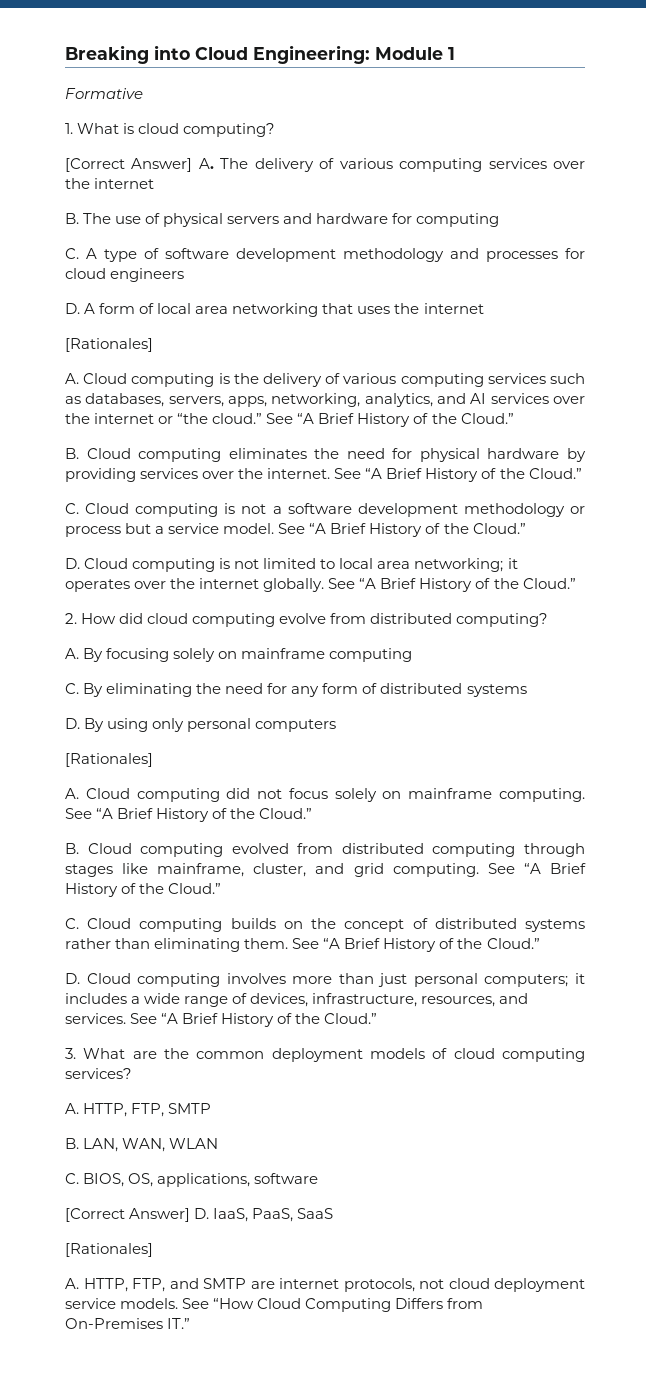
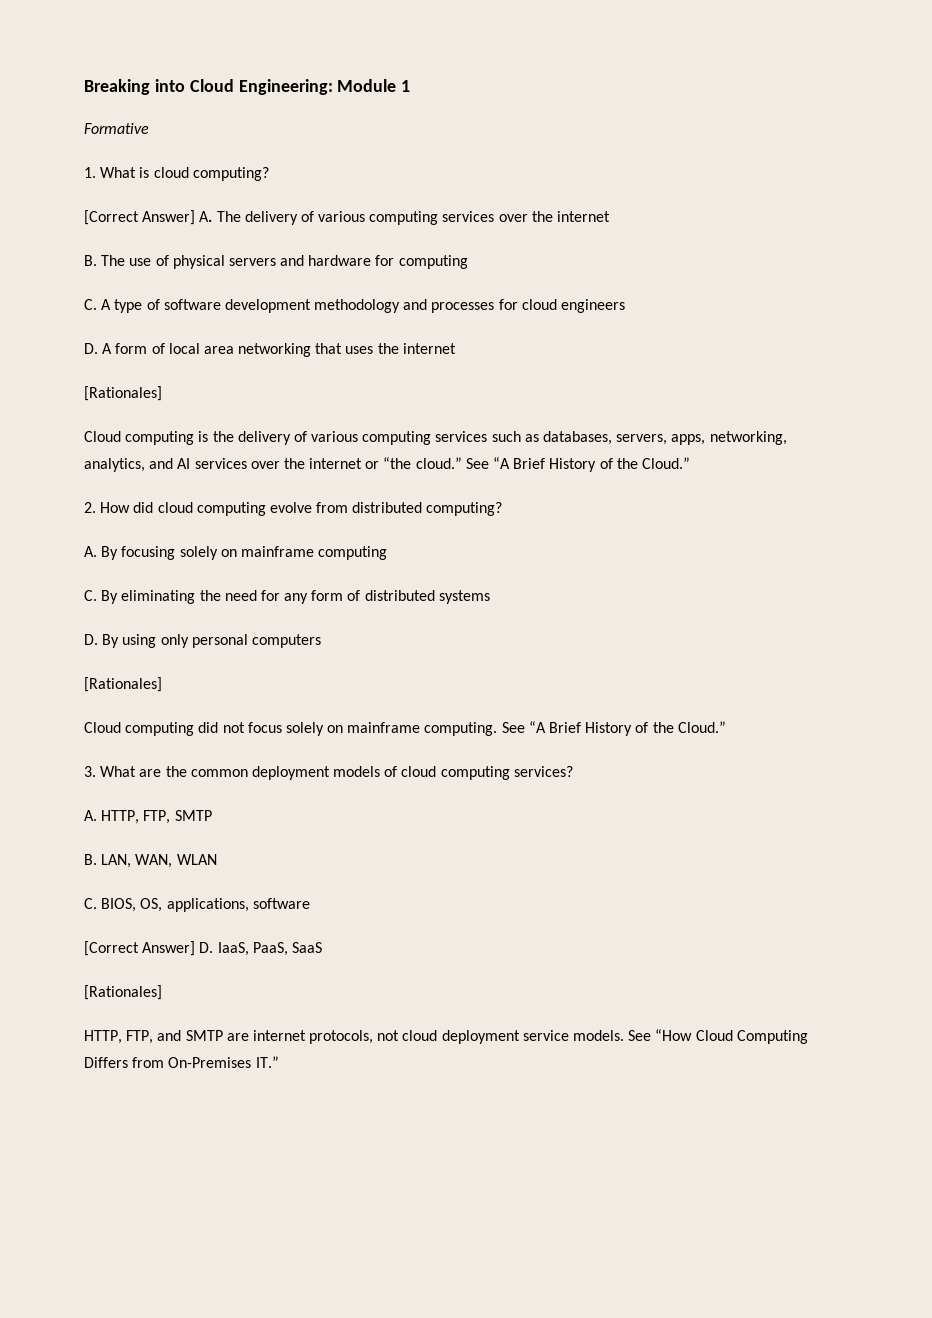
[65,373,79,384] A. -> (162, 393) none
[65,448,586,462] [65,468,582,482] [65,503,585,517] [65,523,526,537] [65,558,518,572] [65,578,576,592] // B. Cloud computing eliminates the need for physical hardware by providing services over the internet. See “A Brief History of the Cloud.” // C. Cloud computing is not a software development methodology or process but a service model. See “A Brief History of the Cloud.” // D. Cloud computing is not limited to local area networking; it operates over the internet globally. See “A Brief History of the Cloud.” -> (690, 463) none
[65,788,79,799] A. -> (162, 684) none
[65,843,585,857] [65,863,586,877] [65,883,222,897] [65,918,585,932] [65,938,540,952] [65,973,585,987] [65,993,529,1007] [65,1013,378,1027] // B. Cloud computing evolved from distributed computing through stages like mainframe, cluster, and grid computing. See “A Brief History of the Cloud.” // C. Cloud computing builds on the concept of distributed systems rather than eliminating them. See “A Brief History of the Cloud.” // D. Cloud computing involves more than just personal computers; it includes a wide range of devices, infrastructure, resources, and services. See “A Brief History of the Cloud.” -> (726, 727) none
[65,1278,79,1289] A. -> (162, 992) none

